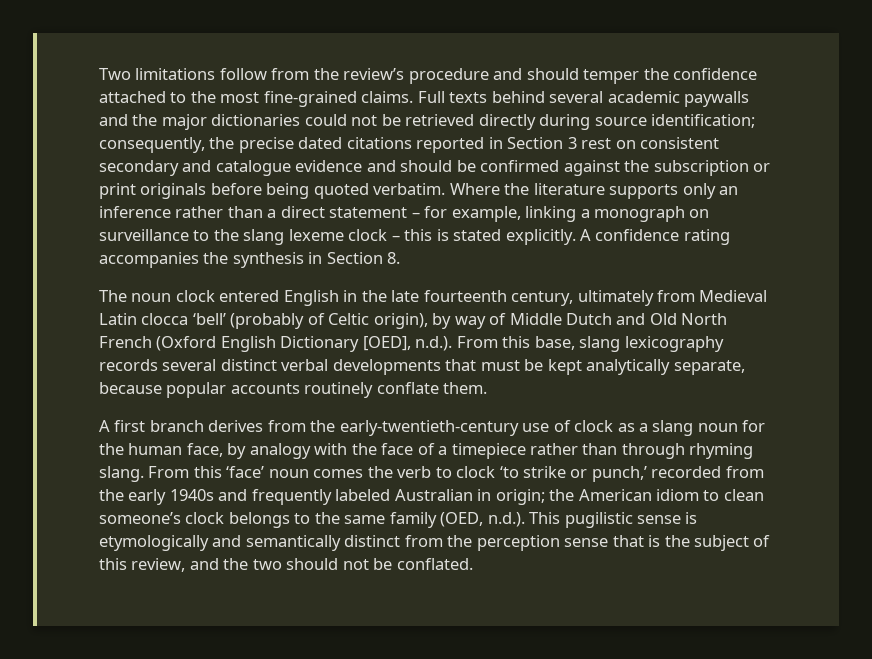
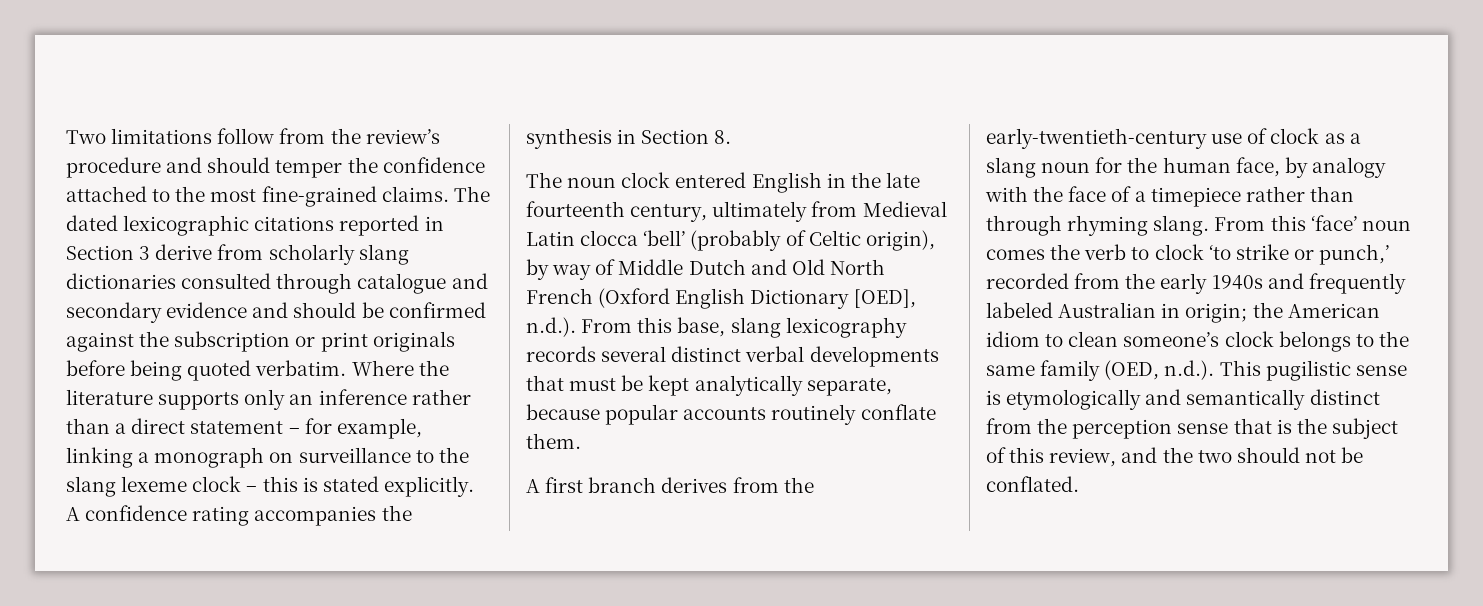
[417,91,750,107] [99,114,756,130] [99,137,343,153] Full texts behind several academic paywalls and the major dictionaries could not be retrieved directly during source identification; consequently, the precise dated -> [453,186,490,202] [66,215,250,236] The dated lexicographic
[581,137,720,149] [99,160,291,176] rest on consistent secondary and catalogue -> [155,244,409,265] [66,273,488,294] [66,302,162,323] derive from scholarly slang dictionaries consulted through catalogue and secondary

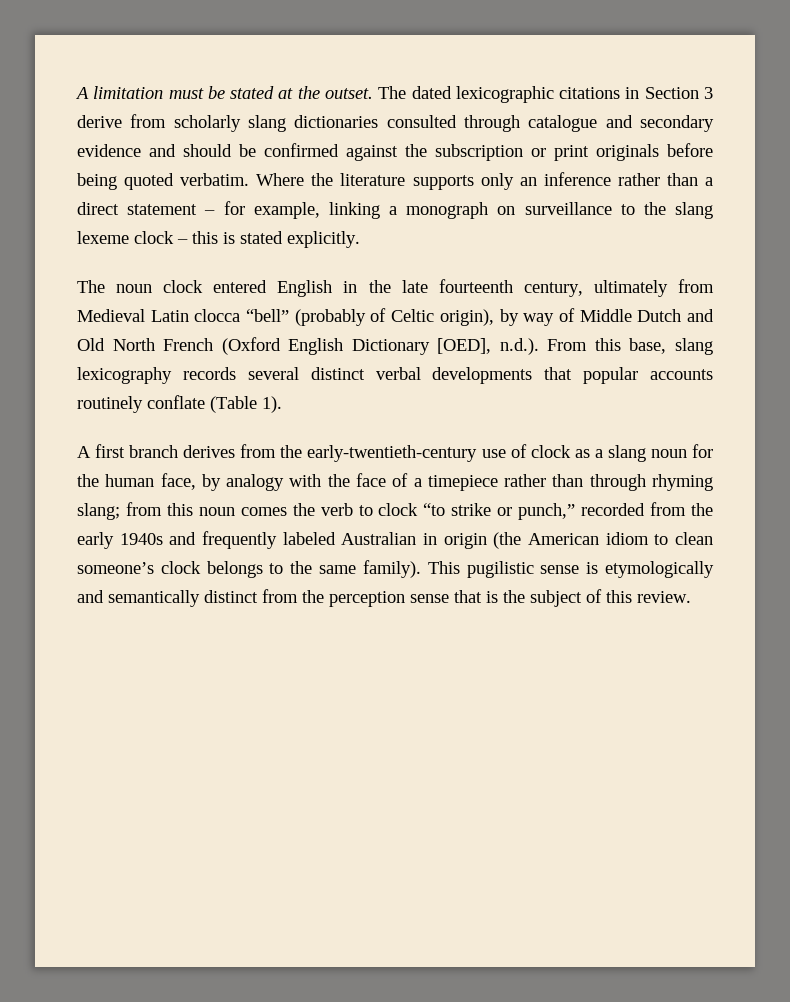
[66,128,440,144] [66,157,485,178] [66,186,449,207] Two limitations follow from the review’s procedure and should temper the confidence attached to the most fine-grained claims. -> [75,86,373,99] A limitation must be stated at the outset.
[339,215,420,236] reported -> (621, 93) none
[66,505,412,526] [526,128,732,149] A confidence rating accompanies the synthesis in Section 8. -> (360, 239) none
[643,230,686,246] ‘bell’ -> [246,309,290,322] “bell”
[569,375,892,396] [526,404,600,420] must be kept analytically separate, because -> (573, 373) none
[526,433,581,449] them. -> [210,396,282,413] (Table 1).
[1153,215,1357,236] slang. From this ‘face’ -> [77,502,193,520] slang; from this
[1208,245,1231,260] ‘to -> [423,503,446,516] “to
[1319,244,1390,265] punch,’ -> [518,503,576,520] punch,”
[1185,302,1283,323] origin; the -> [443,532,522,549] origin (the
[1040,360,1215,381] family (OED, n.d.). -> [362,560,421,578] family).
[1049,447,1364,467] [986,476,1079,492] review, and the two should not be conflated. -> [637,591,691,603] review.

